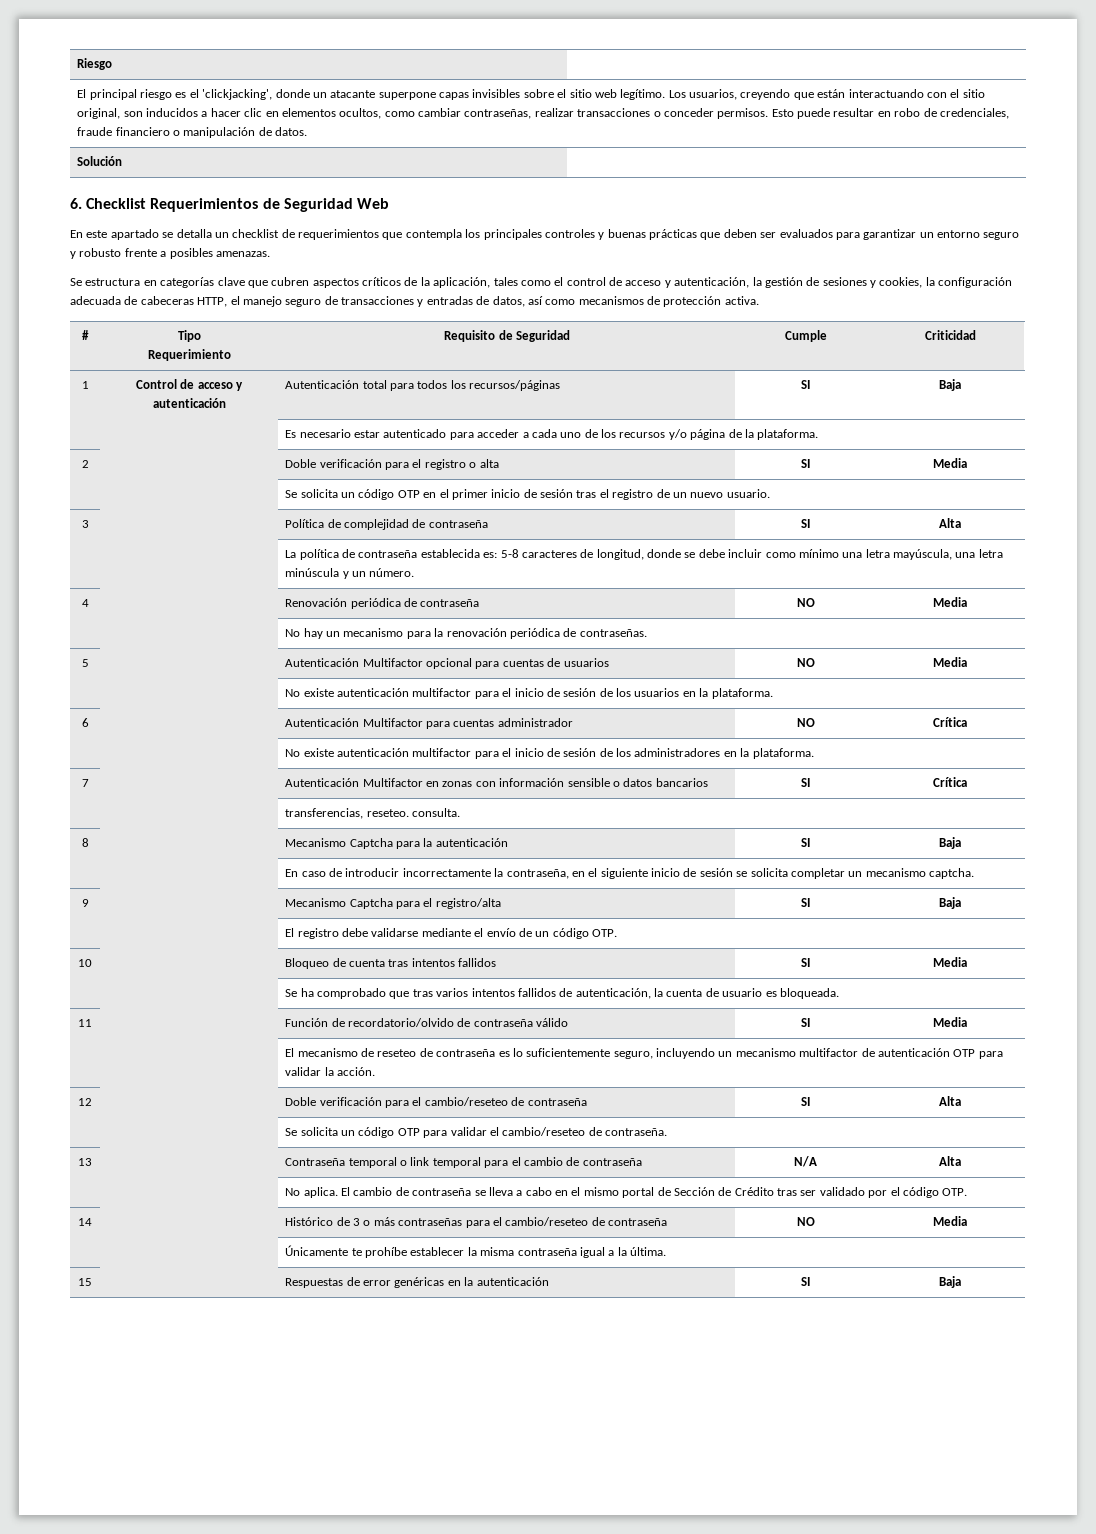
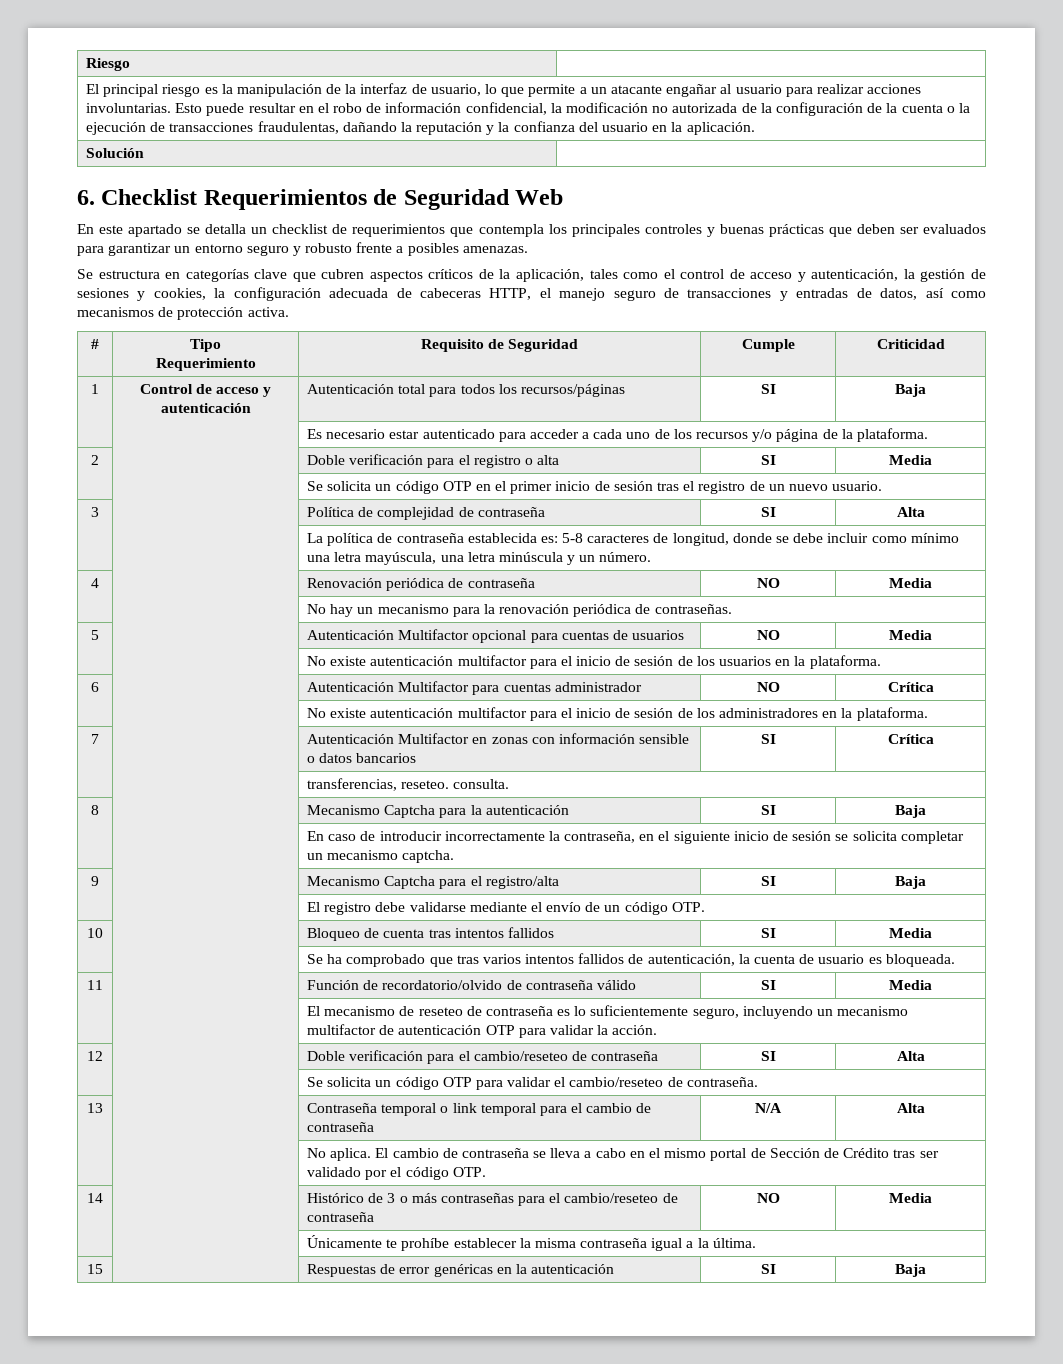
[189,89,985,100] [77,108,769,119] el 'clickjacking', donde un atacante superpone capas invisibles sobre el sitio web legítimo. Los usuarios, creyendo que están interactuando con el sitio original, son inducidos a hacer clic en elementos ocultos, como cambiar contraseñas, realizar transacciones o conceder permisos. -> [221,83,922,97] [86,103,172,113] la manipulación de la interfaz de usuario, lo que permite a un atacante engañar al usuario para realizar acciones involuntarias.
(891, 114) none -> [317,103,329,113] el
[939,108,1009,119] [77,127,308,138] credenciales, fraude financiero o manipulación de datos. -> [385,102,970,116] [86,121,755,135] información confidencial, la modificación no autorizada de la configuración de la cuenta o la ejecución de transacciones fraudulentas, dañando la reputación y la confianza del usuario en la aplicación.

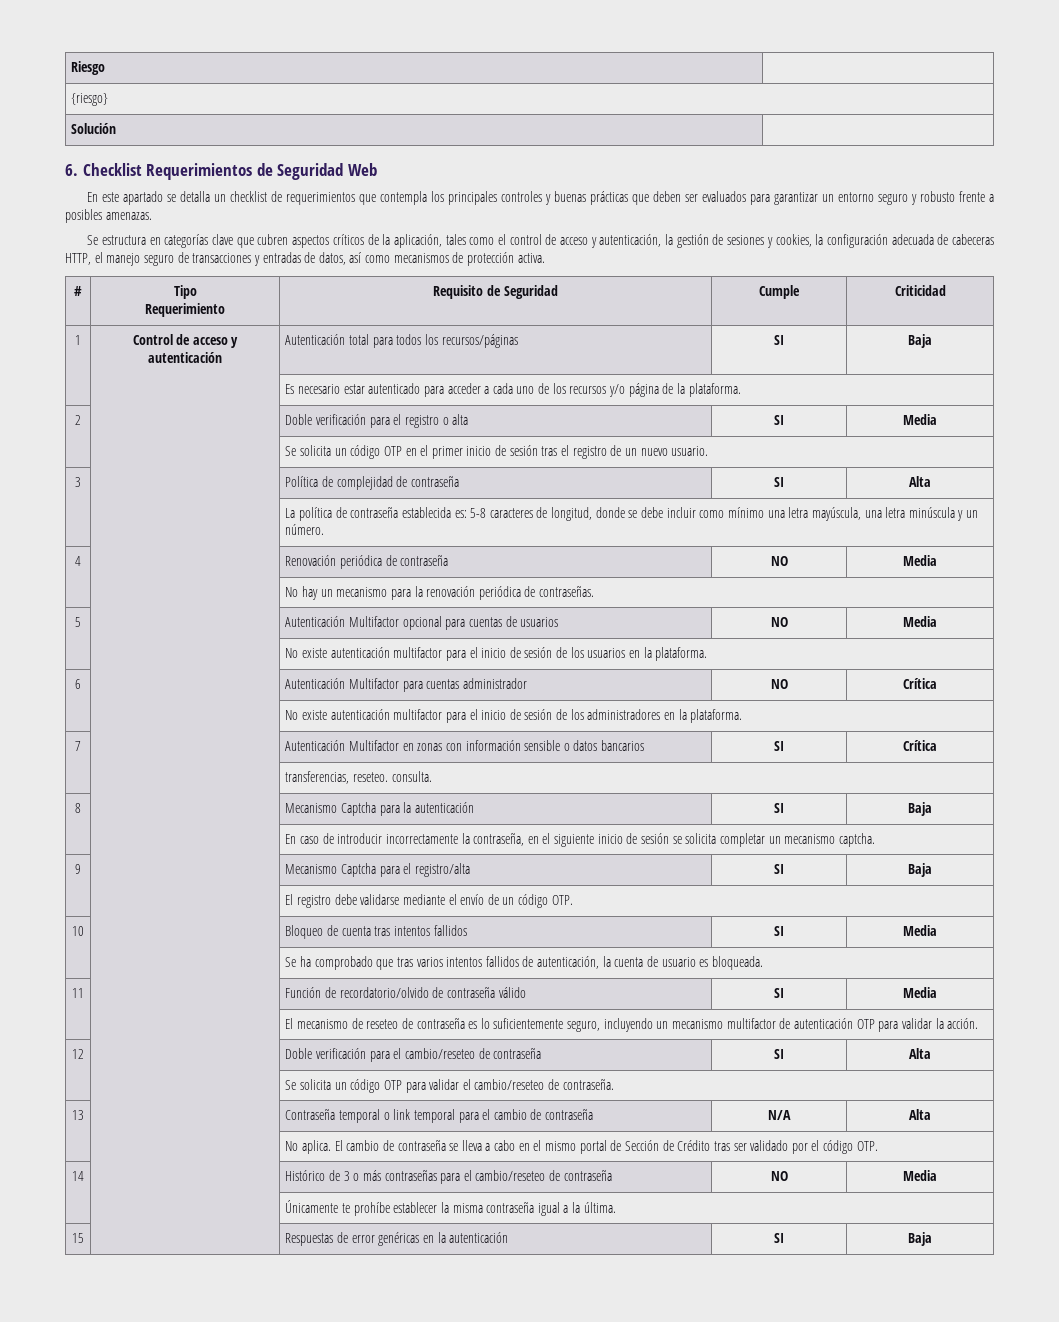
[86,83,922,97] [86,102,970,116] [86,121,755,135] El principal riesgo es la manipulación de la interfaz de usuario, lo que permite a un atacante engañar al usuario para realizar acciones involuntarias. Esto puede resultar en el robo de información confidencial, la modificación no autorizada de la configuración de la cuenta o la ejecución de transacciones fraudulentas, dañando la reputación y la confianza del usuario en la aplicación. -> [71,93,109,106] {riesgo}

